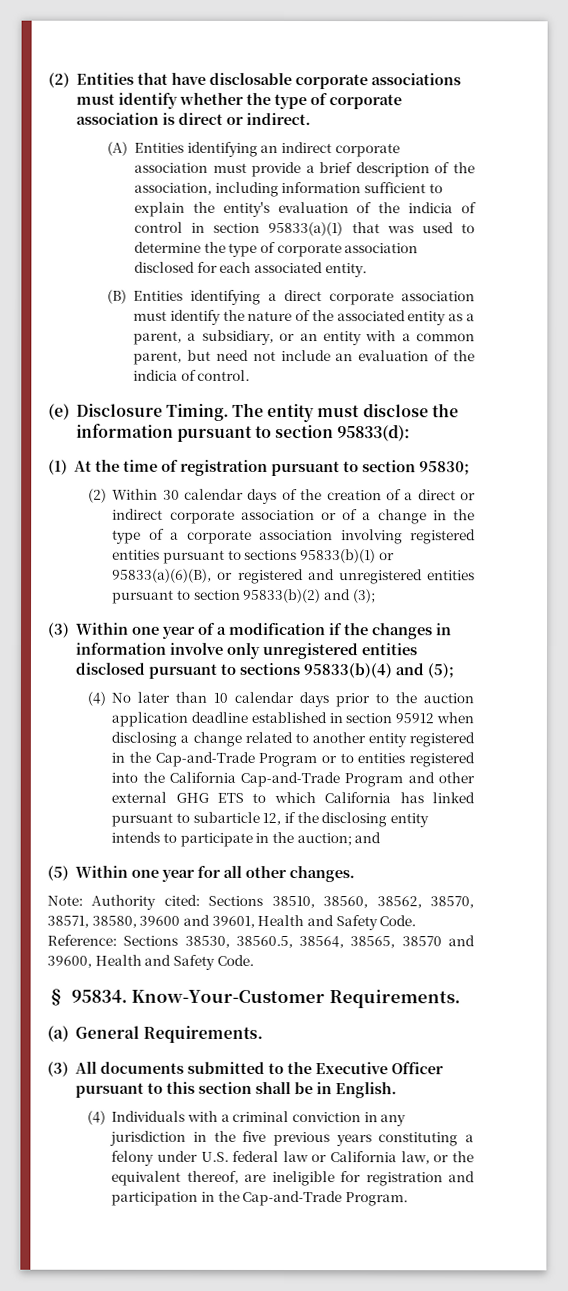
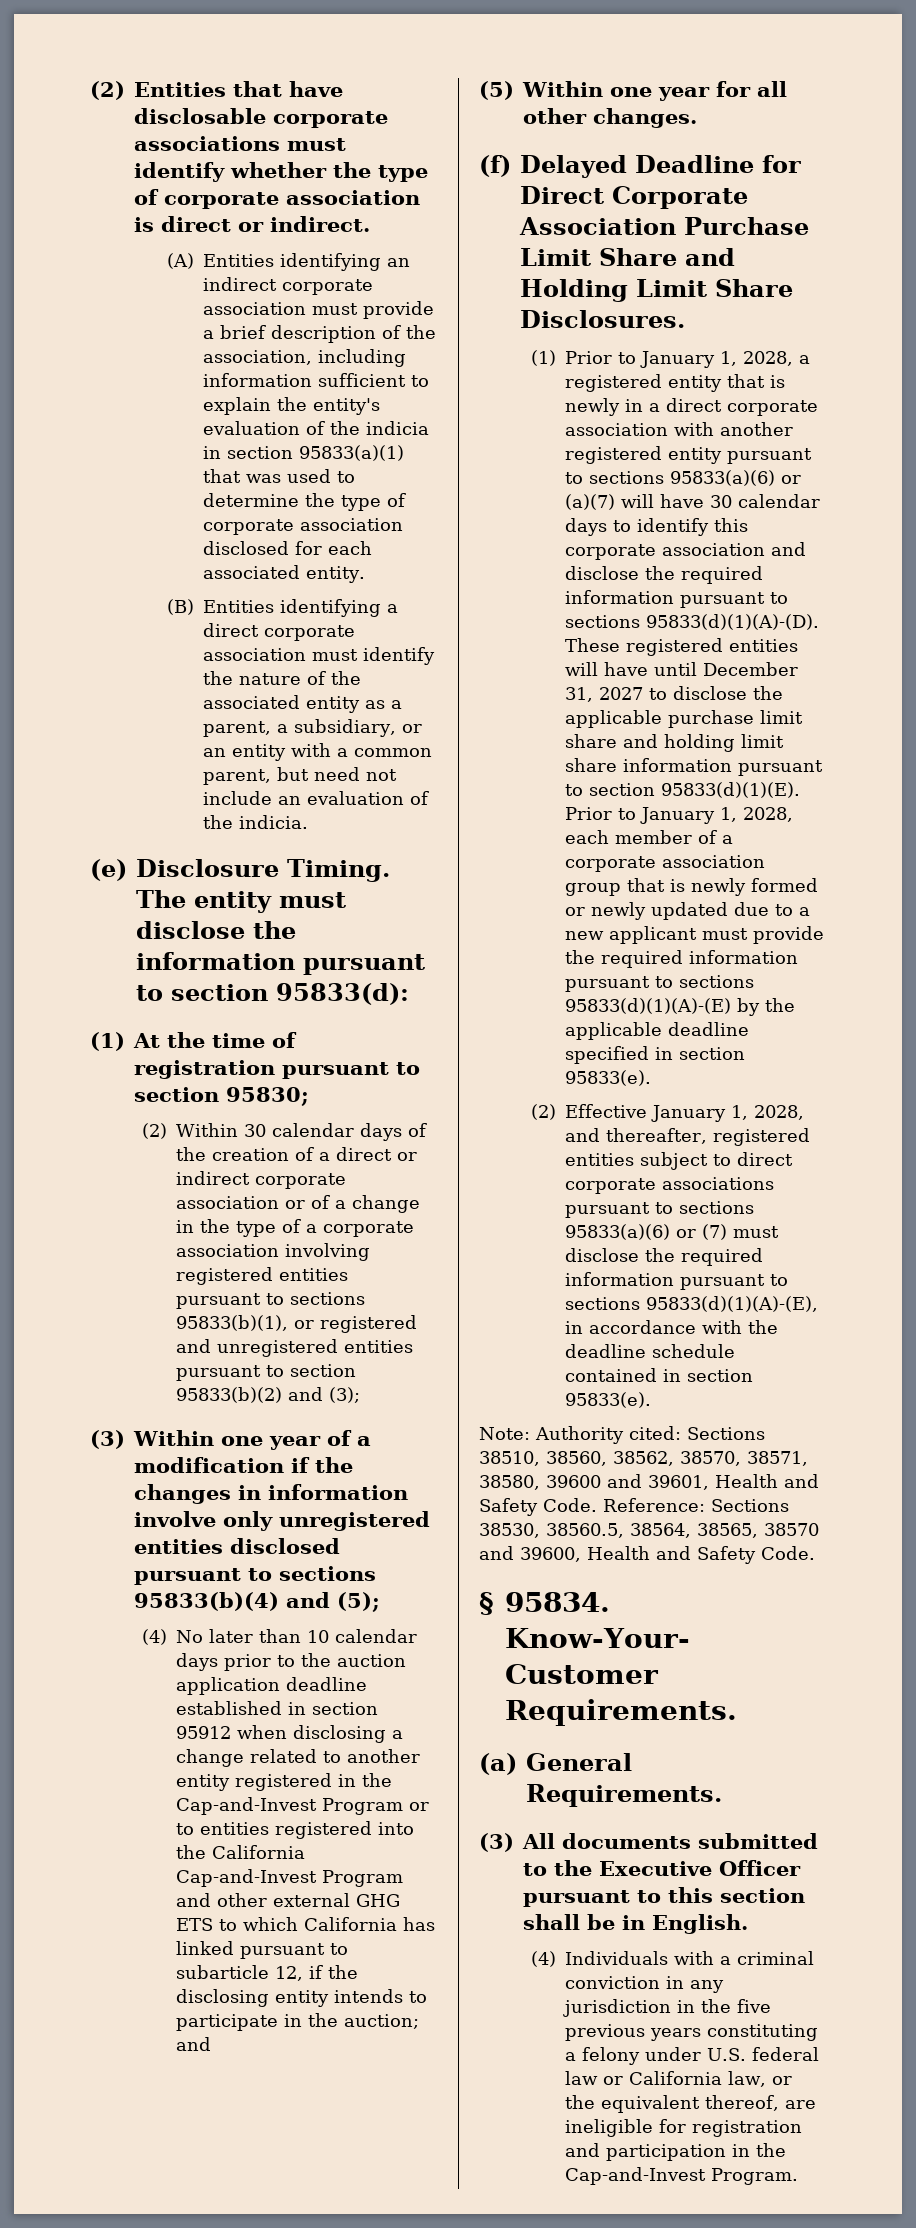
[461,202,477,214] [134,221,184,233] of control -> (430, 428) none
[133,369,251,381] indicia of control. -> [239,815,309,829] indicia.
[299,549,395,564] [112,568,213,583] 95833(b)(1) or 95833(a)(6)(B), -> [175,1315,288,1331] 95833(b)(1),
[154,751,255,767] Cap-and-Trade -> [175,1797,317,1815] Cap-and-Invest
[240,771,341,788] Cap-and-Trade -> [175,1869,317,1887] Cap-and-Invest
(355, 874) none -> [479,155,801,178] [520,186,748,209] [519,217,809,235] [520,248,735,266] [520,279,793,302] [520,310,685,328] [530,350,810,368] [564,374,785,392] [564,398,818,416] [564,422,793,436] [564,446,812,464] [564,470,801,486] [564,494,820,510] [564,518,748,536] [564,542,806,560] [564,566,763,584] [564,590,788,608] [564,614,819,630] [564,638,798,656] [564,662,798,676] [564,686,783,702] [564,710,803,728] [564,734,784,752] [564,758,823,776] [564,782,800,798] [564,807,793,824] [564,830,733,844] [564,855,765,872] [564,878,818,896] [564,902,810,920] [564,926,824,944] [564,950,798,968] [564,975,754,992] [564,998,795,1016] [564,1022,749,1040] [564,1046,745,1064] [564,1070,651,1086] [530,1104,804,1122] [564,1128,810,1146] [564,1152,793,1170] [564,1177,774,1194] [564,1201,754,1218] [564,1224,779,1240] [564,1248,763,1266] [564,1272,788,1290] [564,1296,818,1312] [564,1320,778,1334] [564,1344,735,1358] [564,1368,753,1382] [564,1392,651,1408] // (f) Delayed Deadline for Direct Corporate Association Purchase Limit Share and Holding Limit Share Disclosures. // (1) Prior to January 1, 2028, a registered entity that is newly in a direct corporate association with another registered entity pursuant to sections 95833(a)(6) or (a)(7) will have 30 calendar days to identify this corporate association and disclose the required information pursuant to sections 95833(d)(1)(A)-(D). These registered entities will have until December 31, 2027 to disclose the applicable purchase limit share and holding limit share information pursuant to section 95833(d)(1)(E). Prior to January 1, 2028, each member of a corporate association group that is newly formed or newly updated due to a new applicant must provide the required information pursuant to sections 95833(d)(1)(A)-(E) by the applicable deadline specified in section 95833(e). // (2) Effective January 1, 2028, and thereafter, registered entities subject to direct corporate associations pursuant to sections 95833(a)(6) or (7) must disclose the required information pursuant to sections 95833(d)(1)(A)-(E), in accordance with the deadline schedule contained in section 95833(e).
[242,1190,343,1207] Cap-and-Trade -> [564,2167,706,2185] Cap-and-Invest

